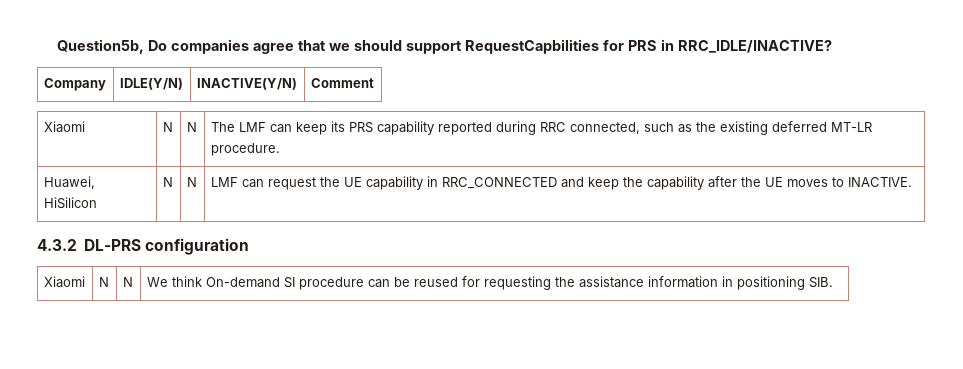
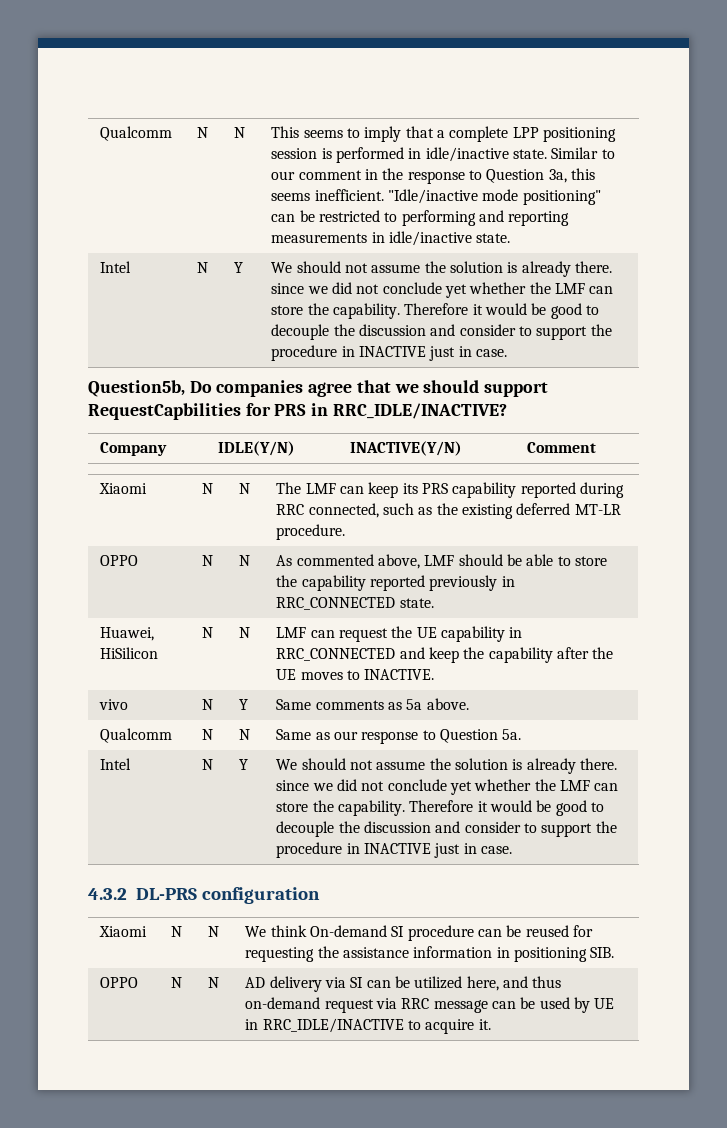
(57, 46) none -> [100,126,173,141] [197,127,209,138] [234,127,246,138] [271,126,616,142] [271,147,615,163] [271,168,595,184] [271,189,601,205] [271,210,570,226] [271,231,511,246] [100,261,132,273] [197,262,209,273] [234,262,244,273] [271,261,612,277] [271,282,614,298] [271,303,599,319] [271,324,612,340] [271,345,508,361] Qualcomm | N | N | This seems to imply that a complete LPP positioning session is performed in idle/inactive state. Similar to our comment in the response to Question 3a, this seems inefficient. "Idle/inactive mode positioning" can be restricted to performing and reporting measurements in idle/inactive state. // Intel | N | Y | We should not assume the solution is already there. since we did not conclude yet whether the LMF can store the capability. Therefore it would be good to decouple the discussion and consider to support the procedure in INACTIVE just in case. //
(280, 149) none -> [100,555,139,566] [202,555,214,566] [239,555,251,566] [276,554,607,569] [276,575,515,591] [276,597,434,610] // OPPO | N | N | As commented above, LMF should be able to store the capability reported previously in RRC_CONNECTED state.
(912, 182) none -> [99,699,129,710] [202,699,214,710] [239,699,249,710] [276,698,469,710] [100,728,173,743] [202,729,214,740] [239,729,251,740] [276,729,522,744] [100,758,132,770] [202,759,214,770] [239,759,249,770] [276,758,617,774] [276,779,619,795] [276,800,604,816] [276,821,617,837] [276,842,513,858] // vivo | N | Y | Same comments as 5a above. // Qualcomm | N | N | Same as our response to Question 5a. // Intel | N | Y | We should not assume the solution is already there. since we did not conclude yet whether the LMF can store the capability. Therefore it would be good to decouple the discussion and consider to support the procedure in INACTIVE just in case.
(833, 282) none -> [100,977,139,988] [171,977,183,988] [208,977,220,988] [245,976,562,992] [245,997,615,1013] [245,1018,491,1034] // OPPO | N | N | AD delivery via SI can be utilized here, and thus on-demand request via RRC message can be used by UE in RRC_IDLE/INACTIVE to acquire it.

